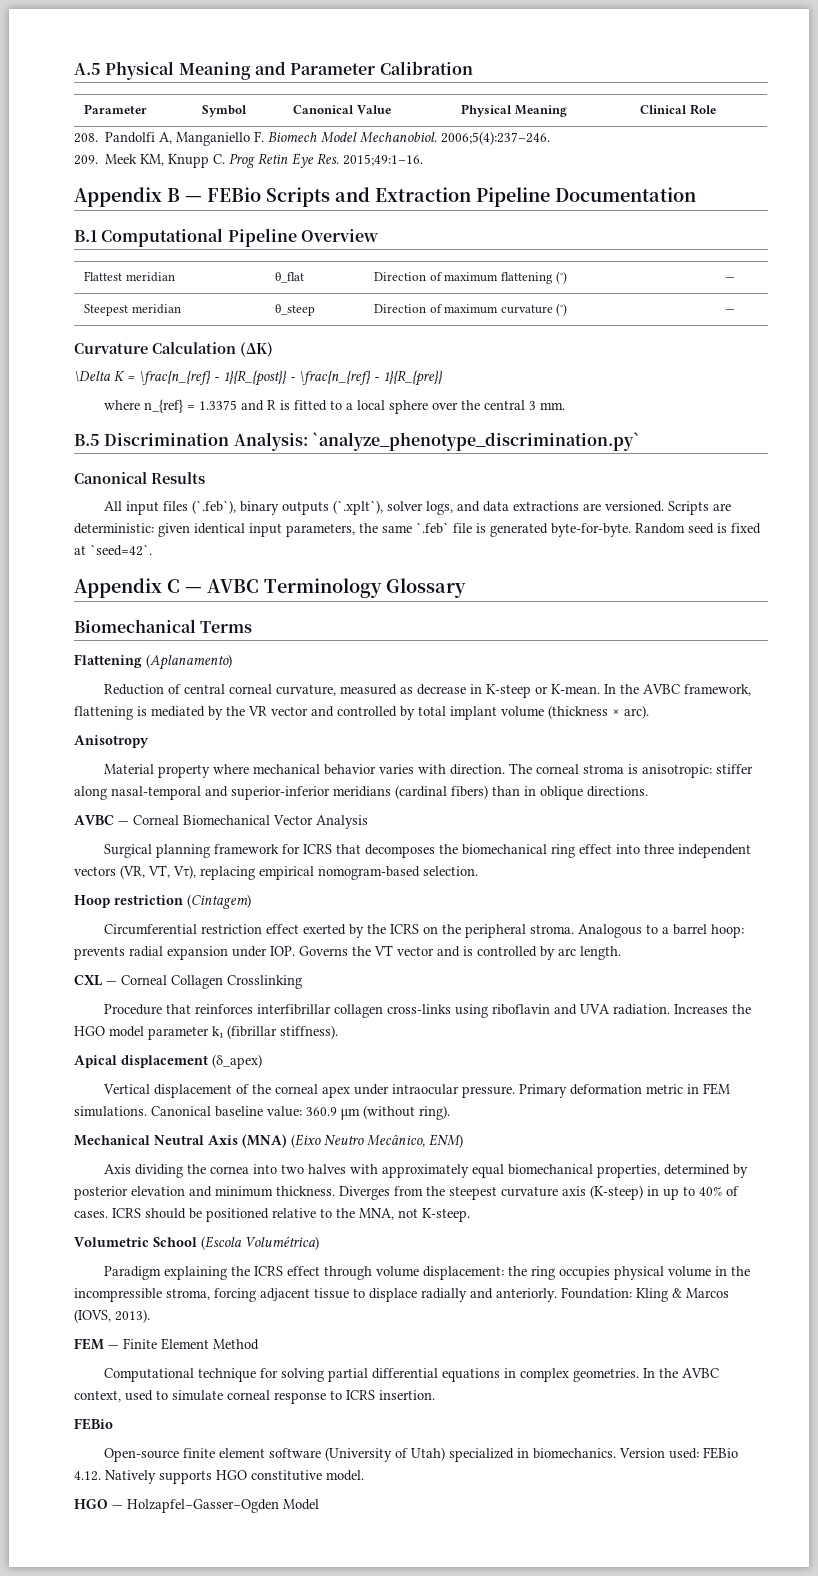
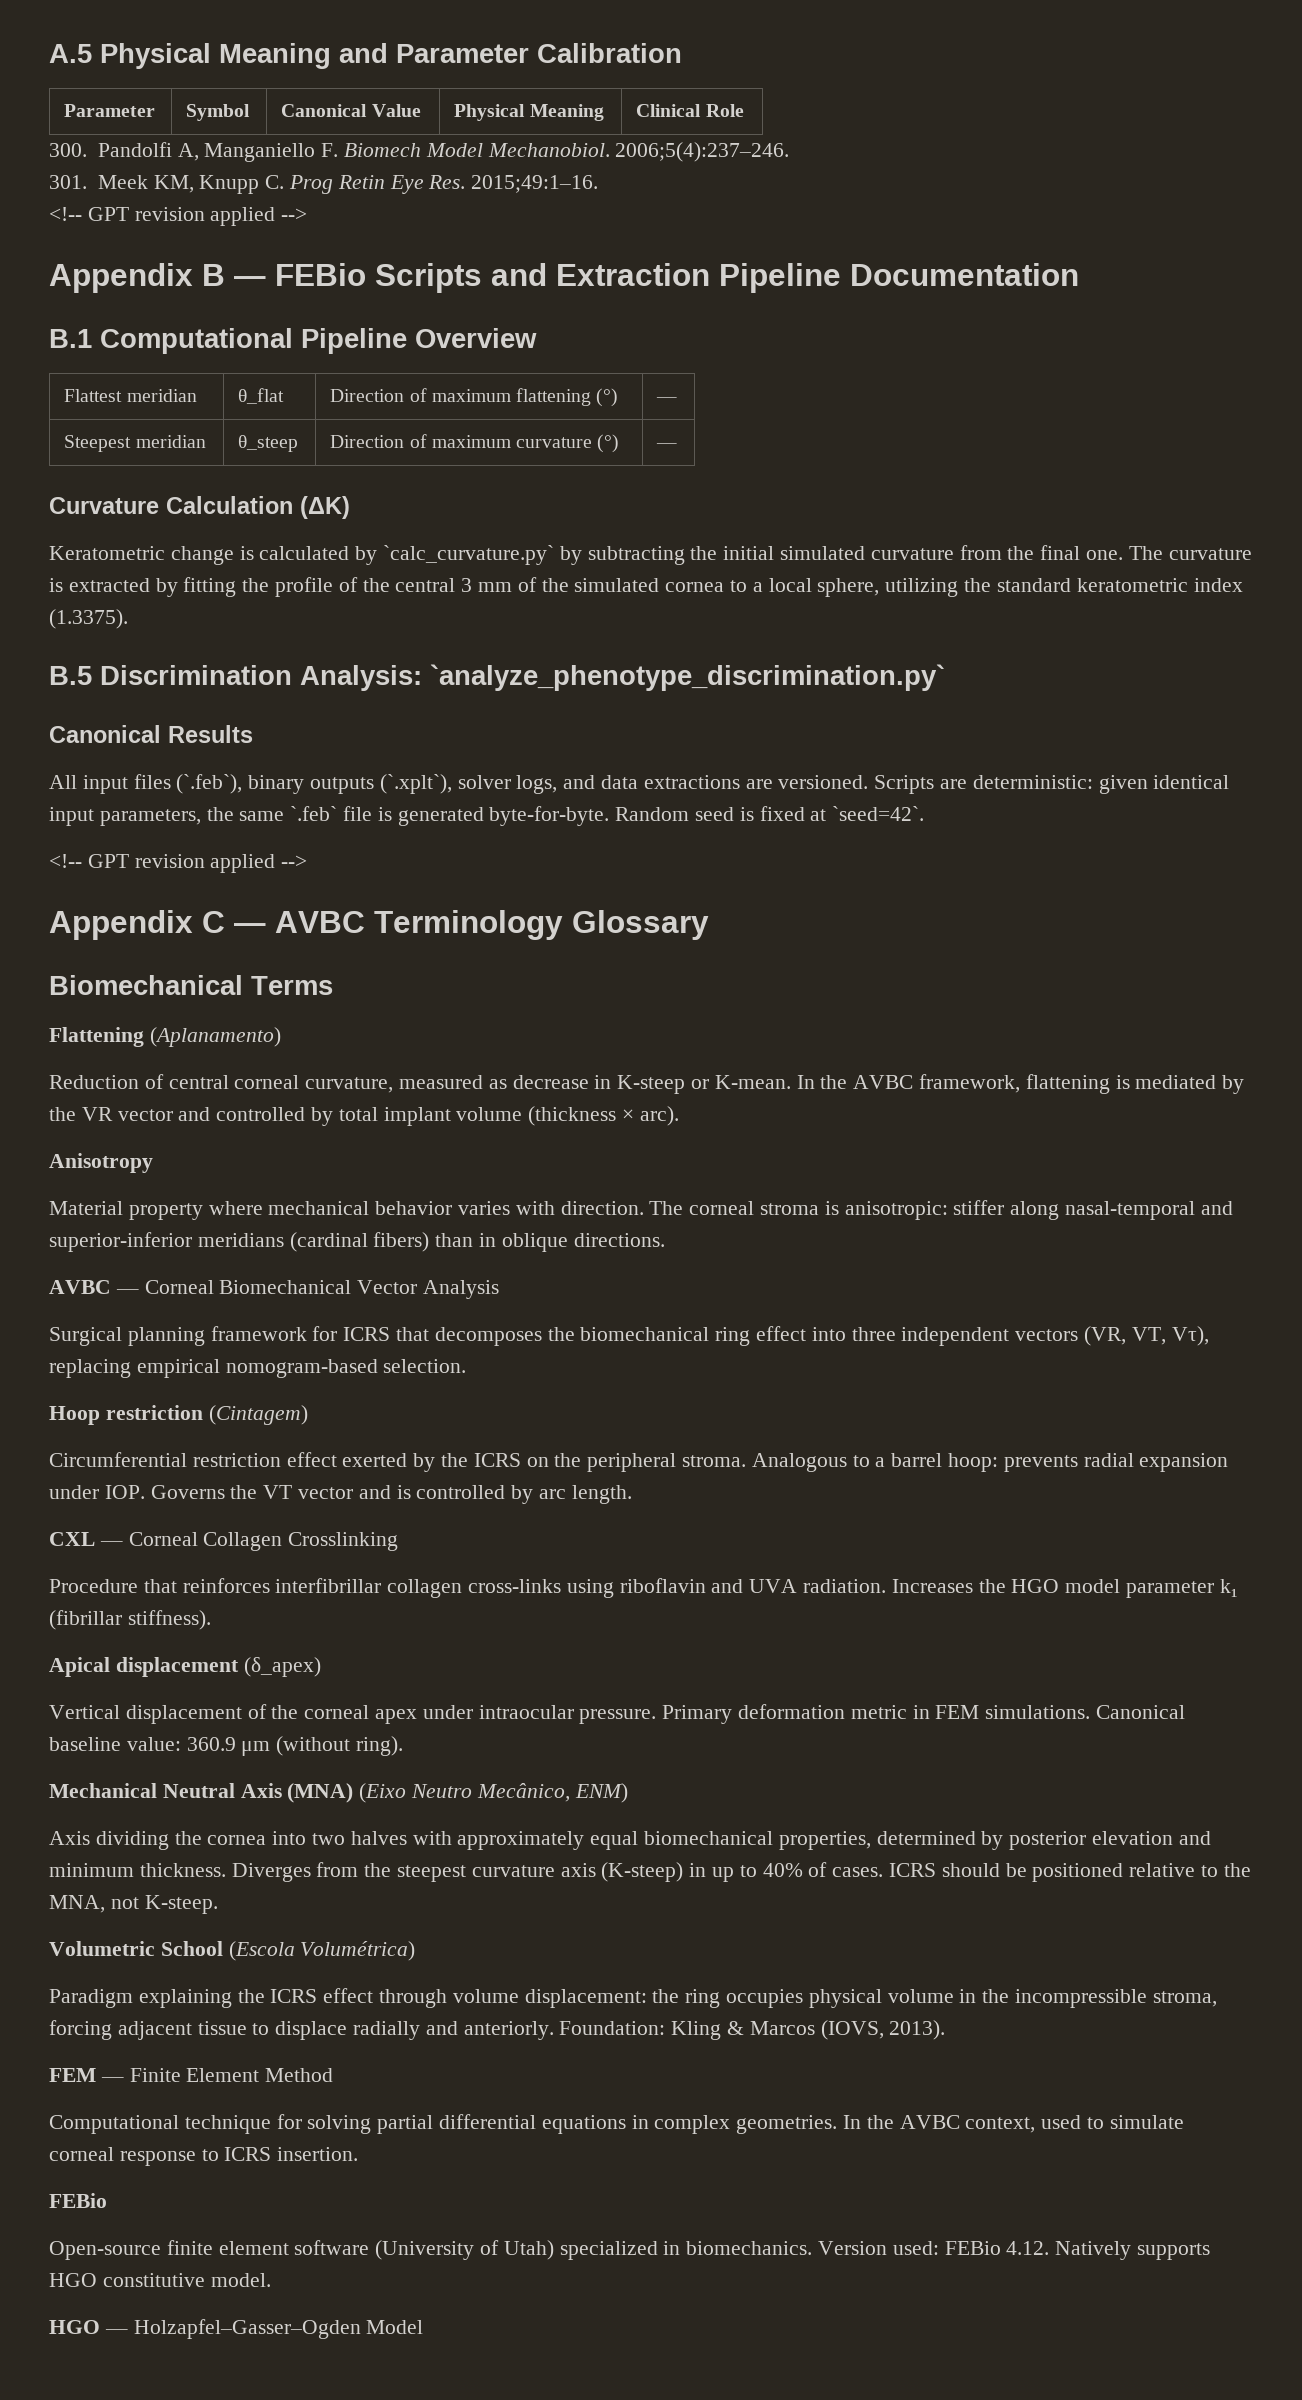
[74,133,98,143] 208. -> [49,143,87,157] 300.
[74,155,98,165] 209. -> [49,175,87,189] 301.
(424, 160) none -> [49,207,308,226] // <!-- GPT revision applied -->
[74,370,443,386] [104,399,566,414] \Delta K = \frac{n_{ref} - 1}{R_{post}} - \frac{n_{ref} - 1}{R_{pre}} // where n_{ref} = 1.3375 and R is fitted to a local sphere over the central 3 mm. -> [49,545,1252,565] [49,577,1243,597] [49,609,128,629] Keratometric change is calculated by `calc_curvature.py` by subtracting the initial simulated curvature from the final one. The curvature is extracted by fitting the profile of the central 3 mm of the simulated cornea to a local sphere, utilizing the standard keratometric index (1.3375).
(152, 550) none -> [49,854,308,873] // <!-- GPT revision applied -->

